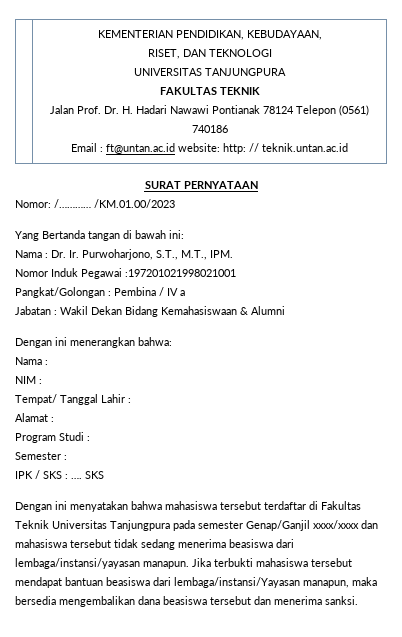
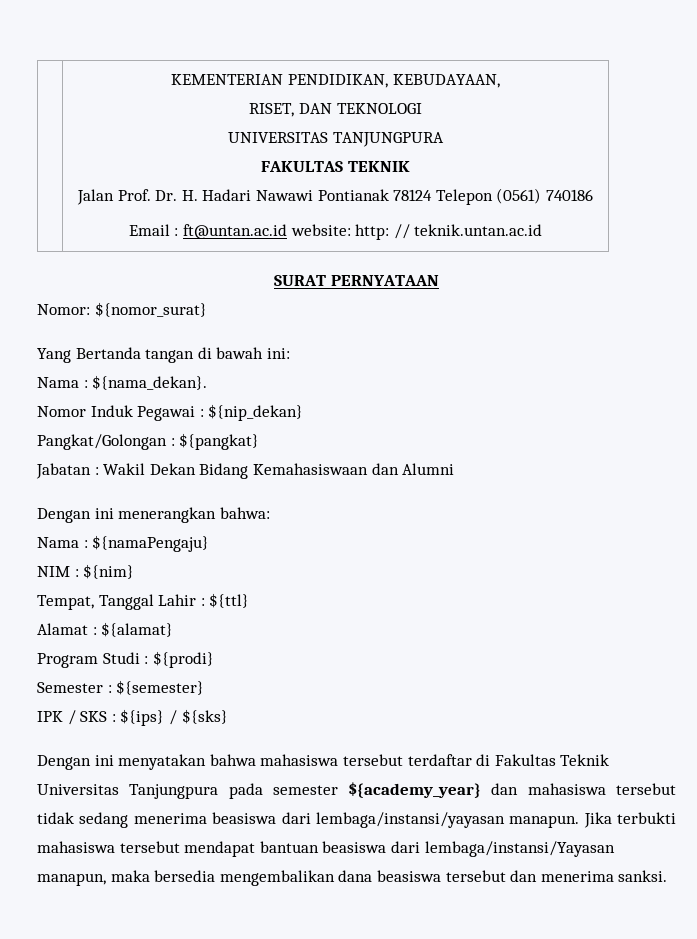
[54,199,175,208] /………… /KM.01.00/2023 -> [94,302,207,317] ${nomor_surat}
[51,249,233,260] Dr. Ir. Purwoharjono, S.T., M.T., IPM. -> [92,375,208,390] ${nama_dekan}.
[125,269,236,277] :197201021998021001 -> [199,404,304,421] : ${nip_dekan}
[114,287,185,296] Pembina / IV a -> [179,433,260,450] ${pangkat}
[240,307,248,315] & -> [371,463,399,475] dan
(48, 362) none -> [92,535,210,552] ${namaPengaju}
[15,394,57,405] // Tempat/ -> [83,564,135,579] [37,595,94,610] ${nim} // Tempat,
(131, 400) none -> [209,593,250,608] ${ttl}
(54, 419) none -> [101,622,174,637] ${alamat}
(90, 438) none -> [152,651,214,668] ${prodi}
(67, 457) none -> [116,680,205,695] ${semester}
[71,471,104,479] …. SKS -> [120,709,228,726] ${ips} / ${sks}
[246,520,359,531] Genap/Ganjil xxxx/xxxx -> [348,782,482,798] ${academy_year}

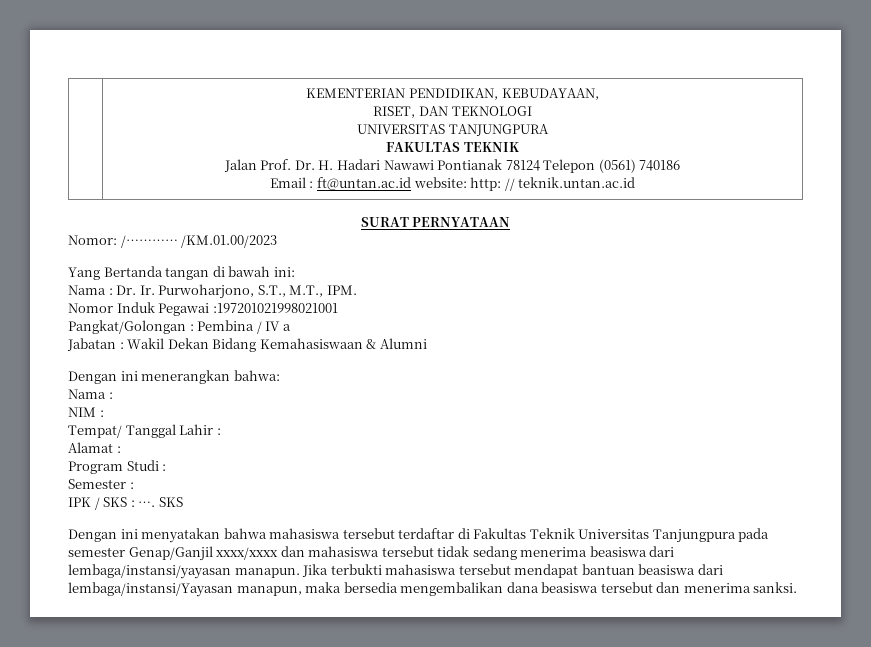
[94,302,207,317] ${nomor_surat} -> [120,235,278,248] /………… /KM.01.00/2023
[92,375,208,390] ${nama_dekan}. -> [116,284,357,299] Dr. Ir. Purwoharjono, S.T., M.T., IPM.
[199,404,304,421] : ${nip_dekan} -> [212,303,338,313] :197201021998021001
[179,433,260,450] ${pangkat} -> [197,320,291,334] Pembina / IV a
[371,463,399,475] dan -> [366,339,377,349] &
[92,535,210,552] ${namaPengaju} -> (113, 395) none
[83,564,135,579] [37,595,94,610] ${nim} // Tempat, -> [68,425,122,438] // Tempat/
[209,593,250,608] ${ttl} -> (221, 431) none
[101,622,174,637] ${alamat} -> (121, 449) none
[152,651,214,668] ${prodi} -> (167, 467) none
[116,680,205,695] ${semester} -> (134, 485) none
[120,709,228,726] ${ips} / ${sks} -> [138,497,183,507] …. SKS
[348,782,482,798] ${academy_year} -> [128,546,279,561] Genap/Ganjil xxxx/xxxx

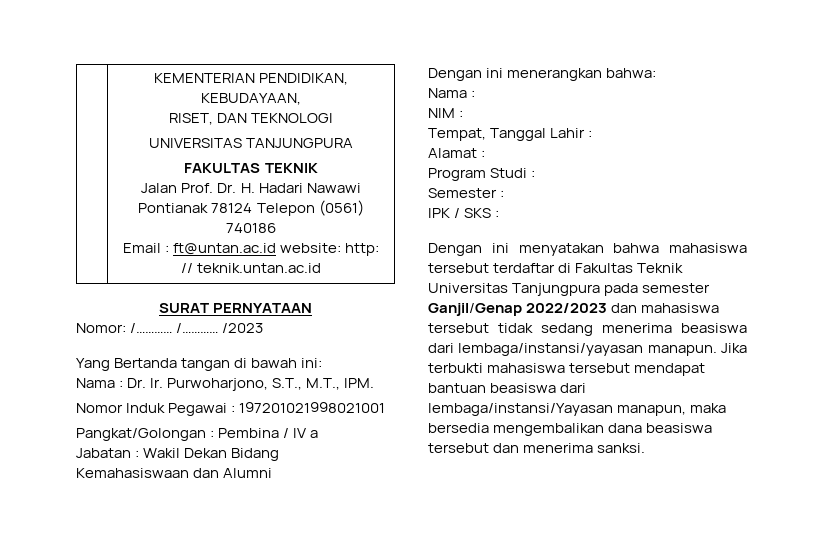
[181,235,278,248] /KM.01.00/2023 -> [176,323,264,333] /………… /2023
[212,303,338,313] :197201021998021001 -> [231,402,386,413] : 197201021998021001
[366,339,377,349] & -> [193,468,220,478] dan
[68,425,122,438] Tempat/ -> [428,128,486,141] Tempat,
[138,497,183,507] …. SKS -> (500, 214) none
[128,546,279,561] Genap/Ganjil xxxx/xxxx -> [428,303,608,316] Ganjil/Genap 2022/2023

